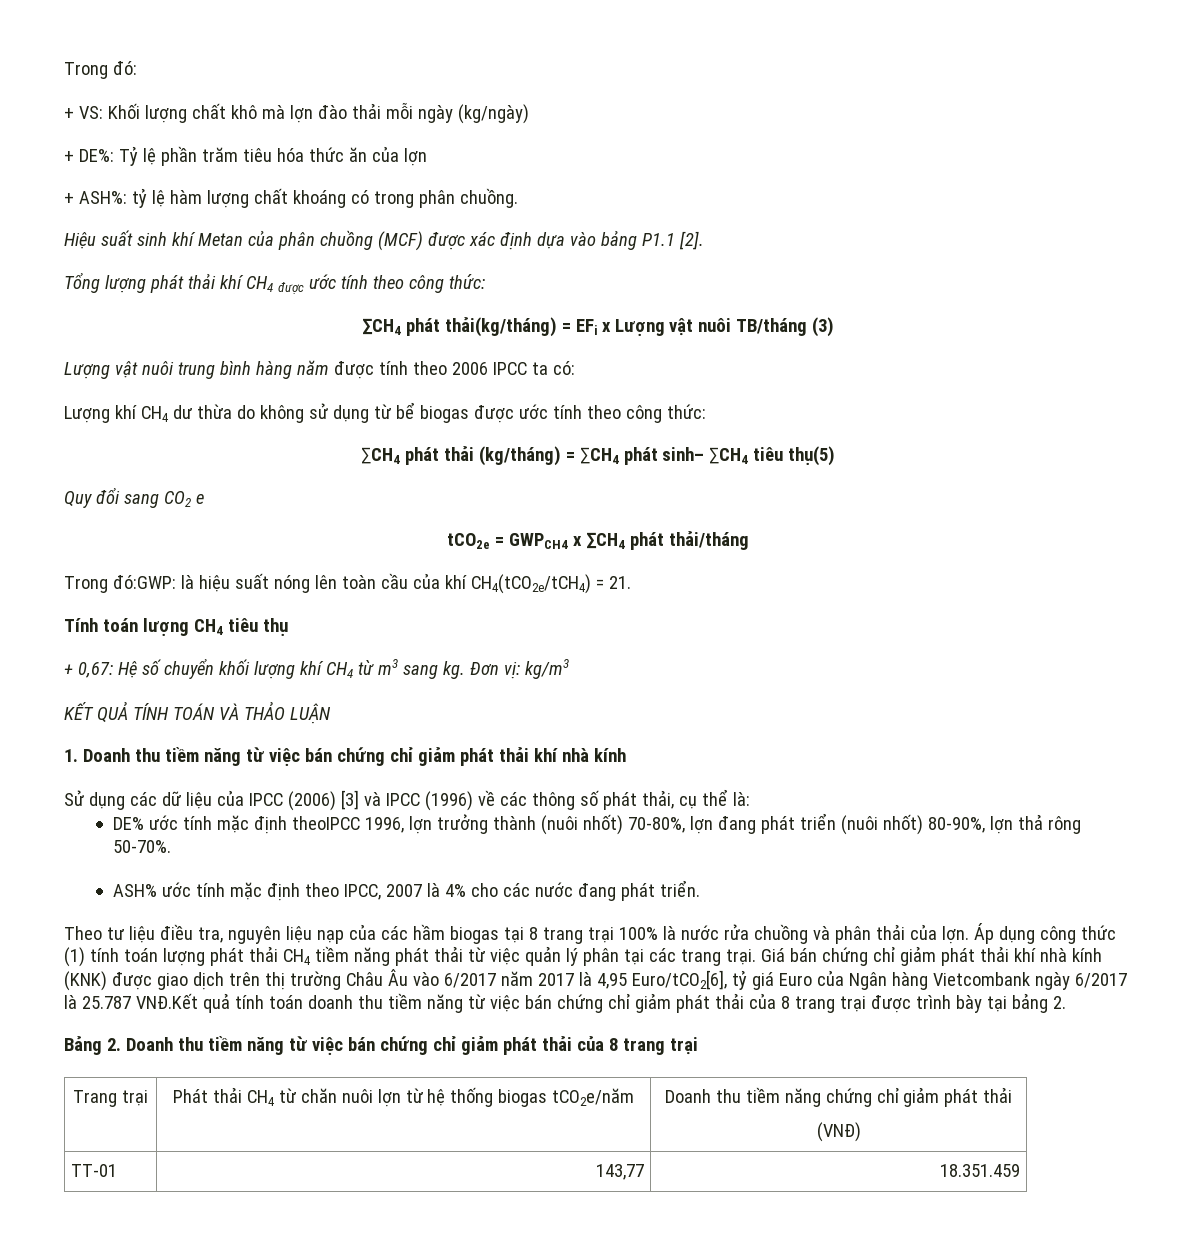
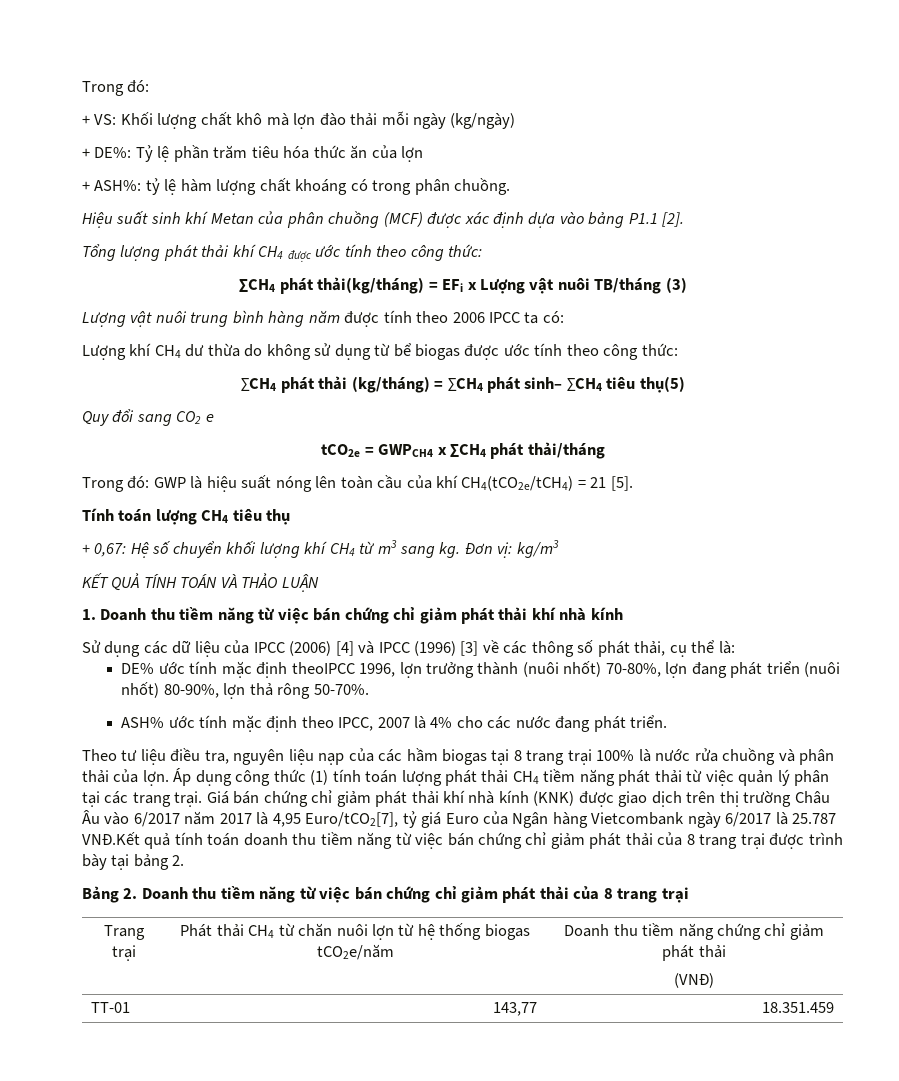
[112,575,176,589] đó:GWP: -> [127,476,186,488] đó: GWP
[608,576,631,589] 21. -> [590,476,633,491] 21 [5].
[340,790,359,810] [3] -> [335,641,354,656] [4]
(473, 801) none -> [460,641,479,656] [3]
[631,970,727,990] Euro/tCO2[6], -> [305,812,399,827] Euro/tCO2[7],

